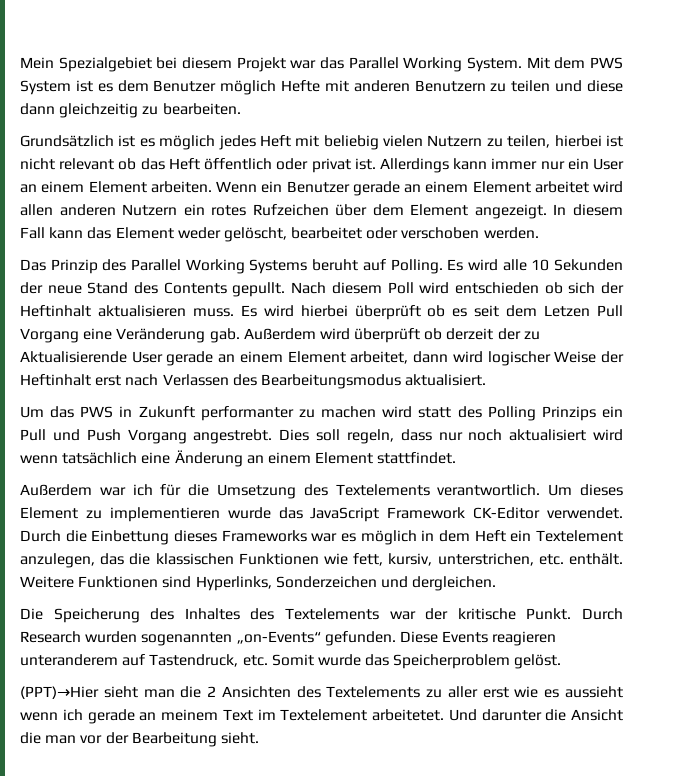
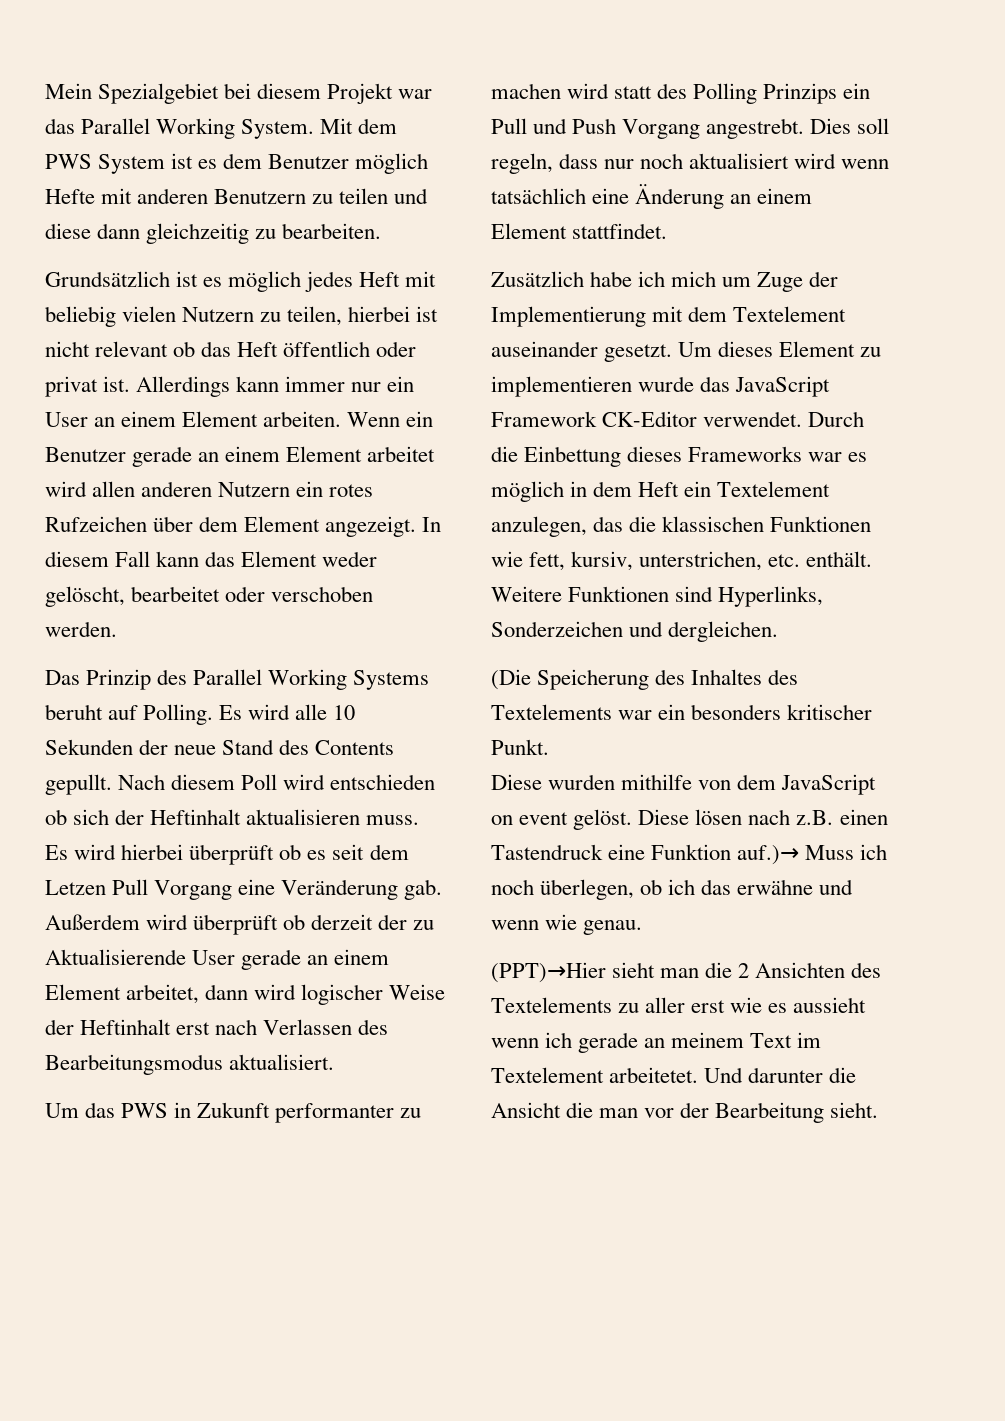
[20,484,541,499] Außerdem war ich für die Umsetzung des Textelements verantwortlich. -> [491,271,839,292] [491,306,847,327] [491,341,673,362] Zusätzlich habe ich mich um Zuge der Implementierung mit dem Textelement auseinander gesetzt.
[20,608,43,620] Die -> [491,669,531,690] (Die
[425,608,624,620] [20,631,557,646] [20,654,562,669] der kritische Punkt. Durch Research wurden sogenannten „on-Events“ gefunden. Diese Events reagieren unteranderem auf Tastendruck, etc. Somit wurde das Speicherproblem gelöst. -> [658,704,873,720] [491,739,549,755] [491,774,877,795] [491,809,888,830] [491,844,888,865] [491,879,854,900] [491,914,643,935] ein besonders kritischer Punkt. // Diese wurden mithilfe von dem JavaScript on event gelöst. Diese lösen nach z.B. einen Tastendruck eine Funktion auf.)→ Muss ich noch überlegen, ob ich das erwähne und wenn wie genau.

